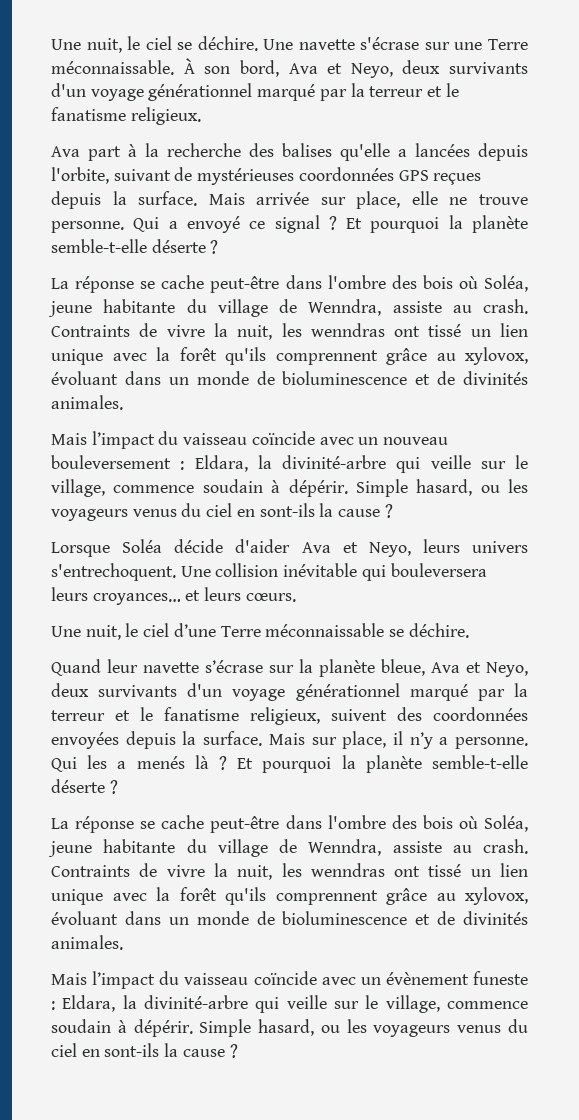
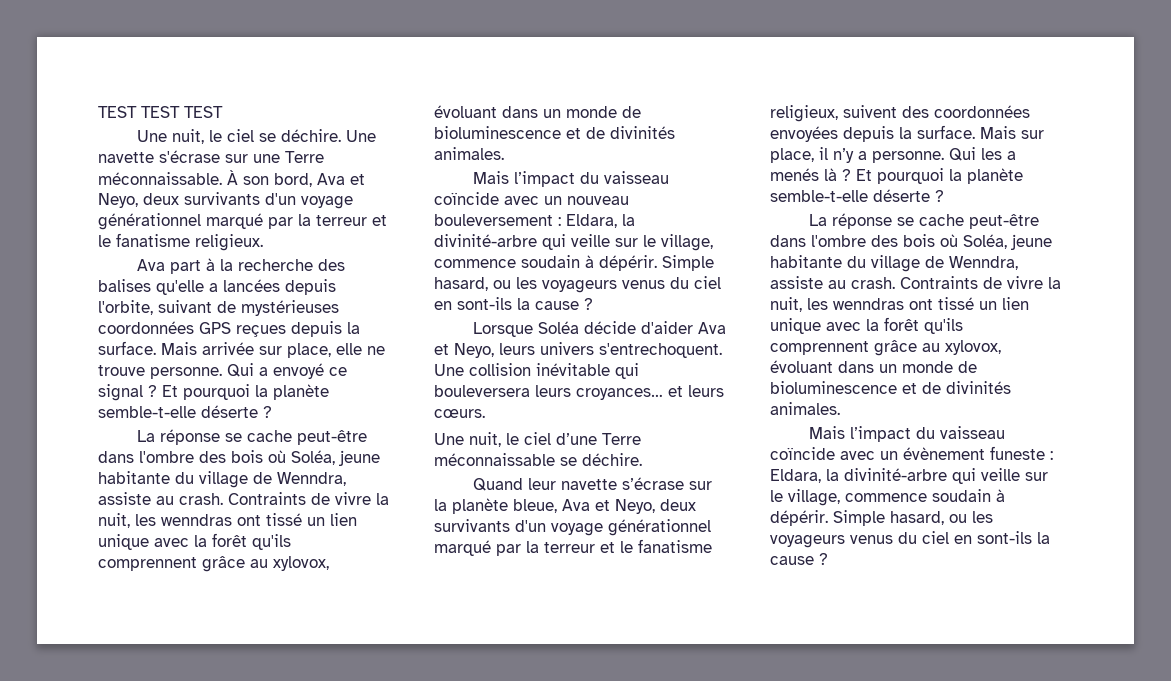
(51, 44) none -> [98,106,223,118] TEST TEST TEST //

